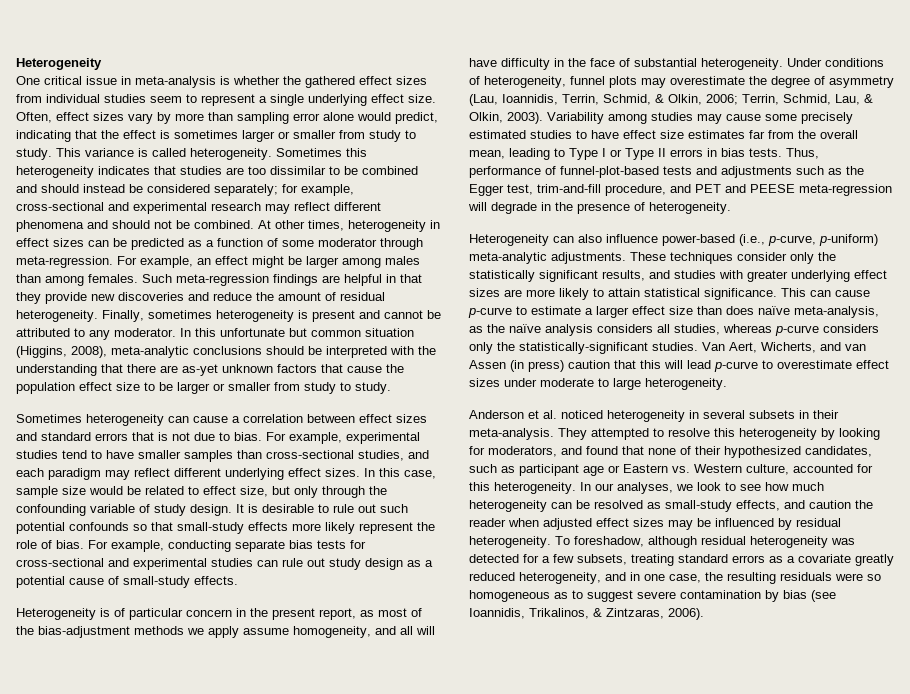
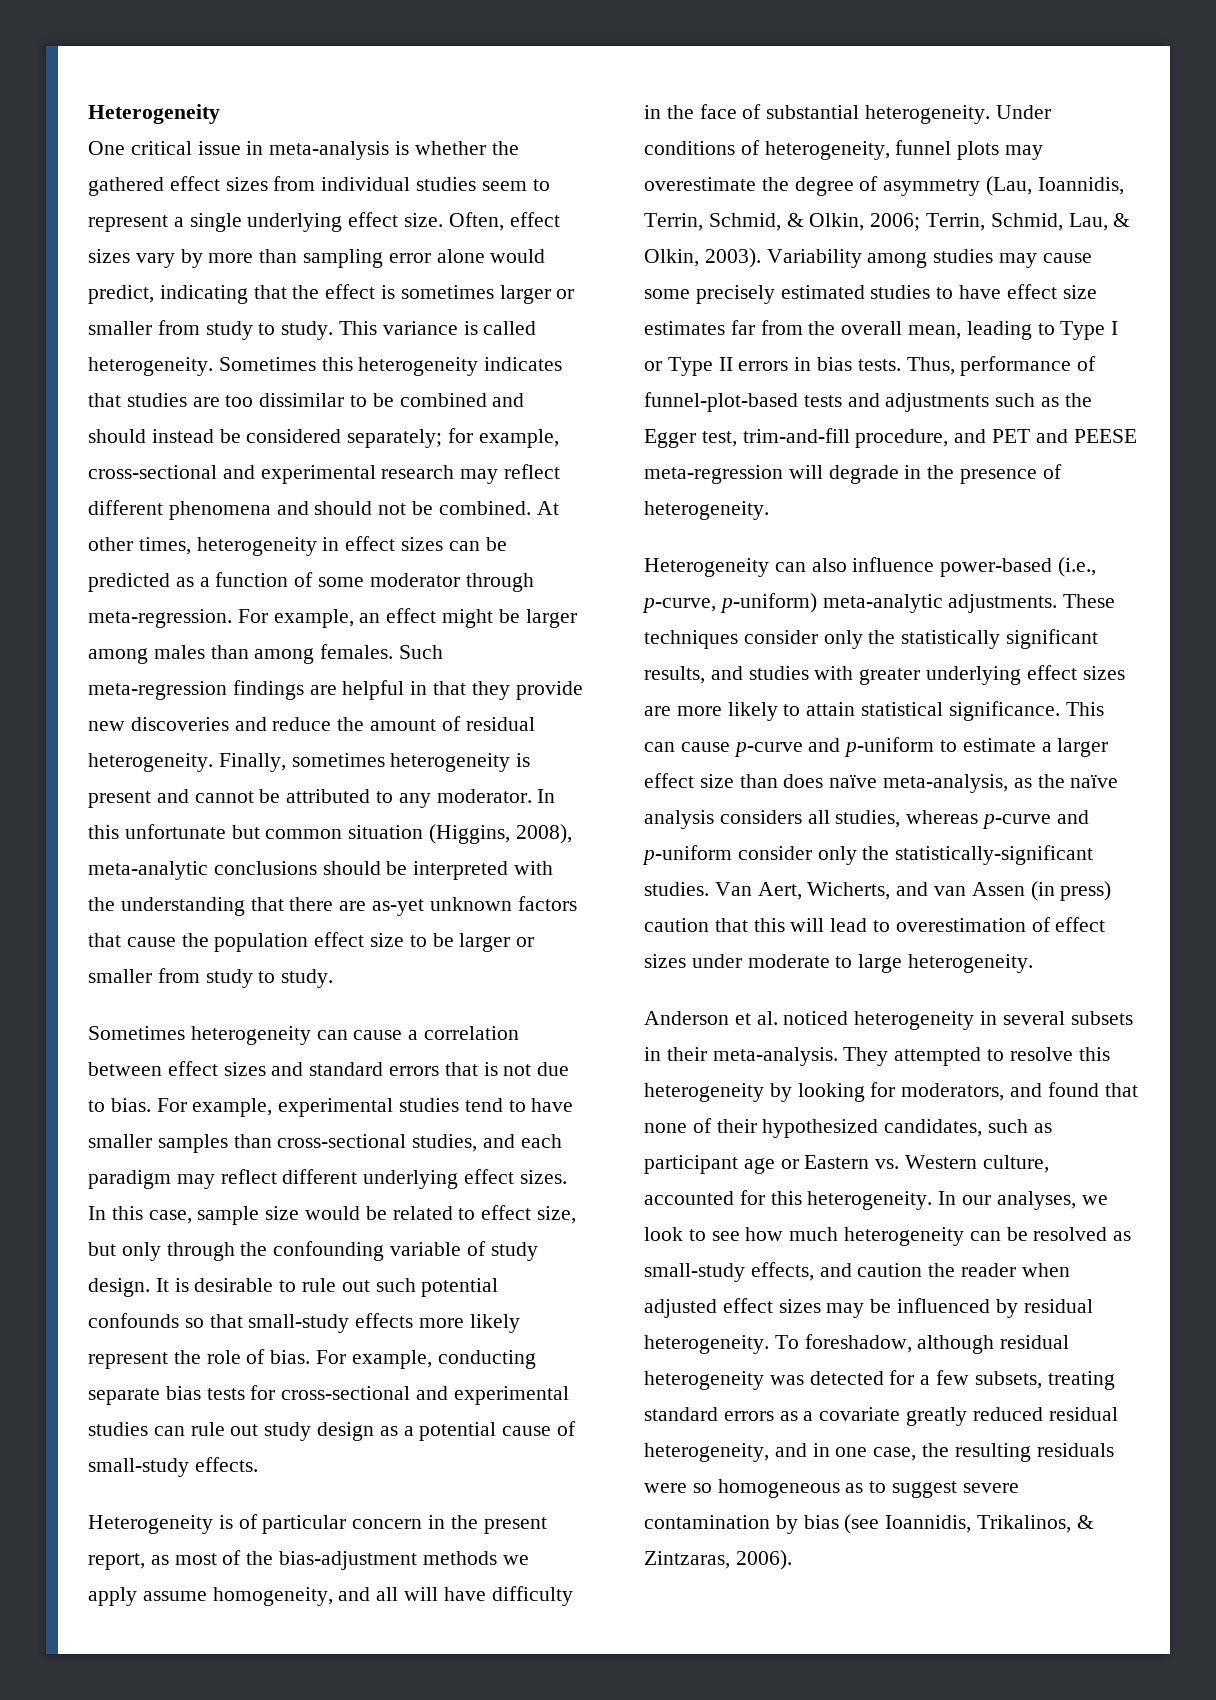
(512, 312) none -> [808,737,935,757] and p-uniform
[823,324,879,333] considers -> [1056,810,1089,824] [642,845,812,865] and p-uniform consider
[714,360,852,372] p-curve to overestimate -> [873,917,1051,932] to overestimation of
(515, 576) none -> [1048,1407,1118,1421] residual

